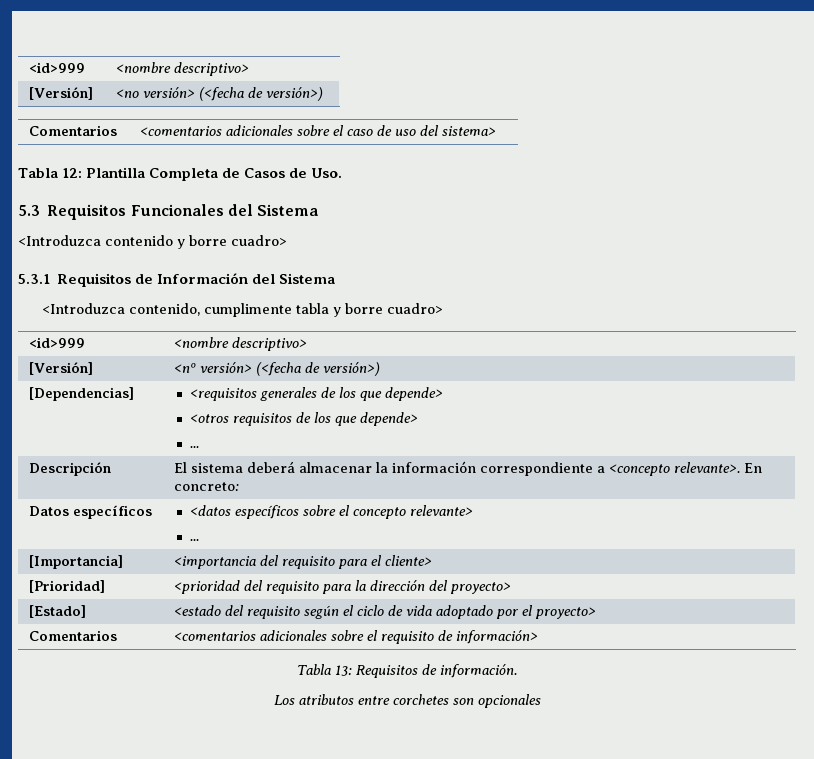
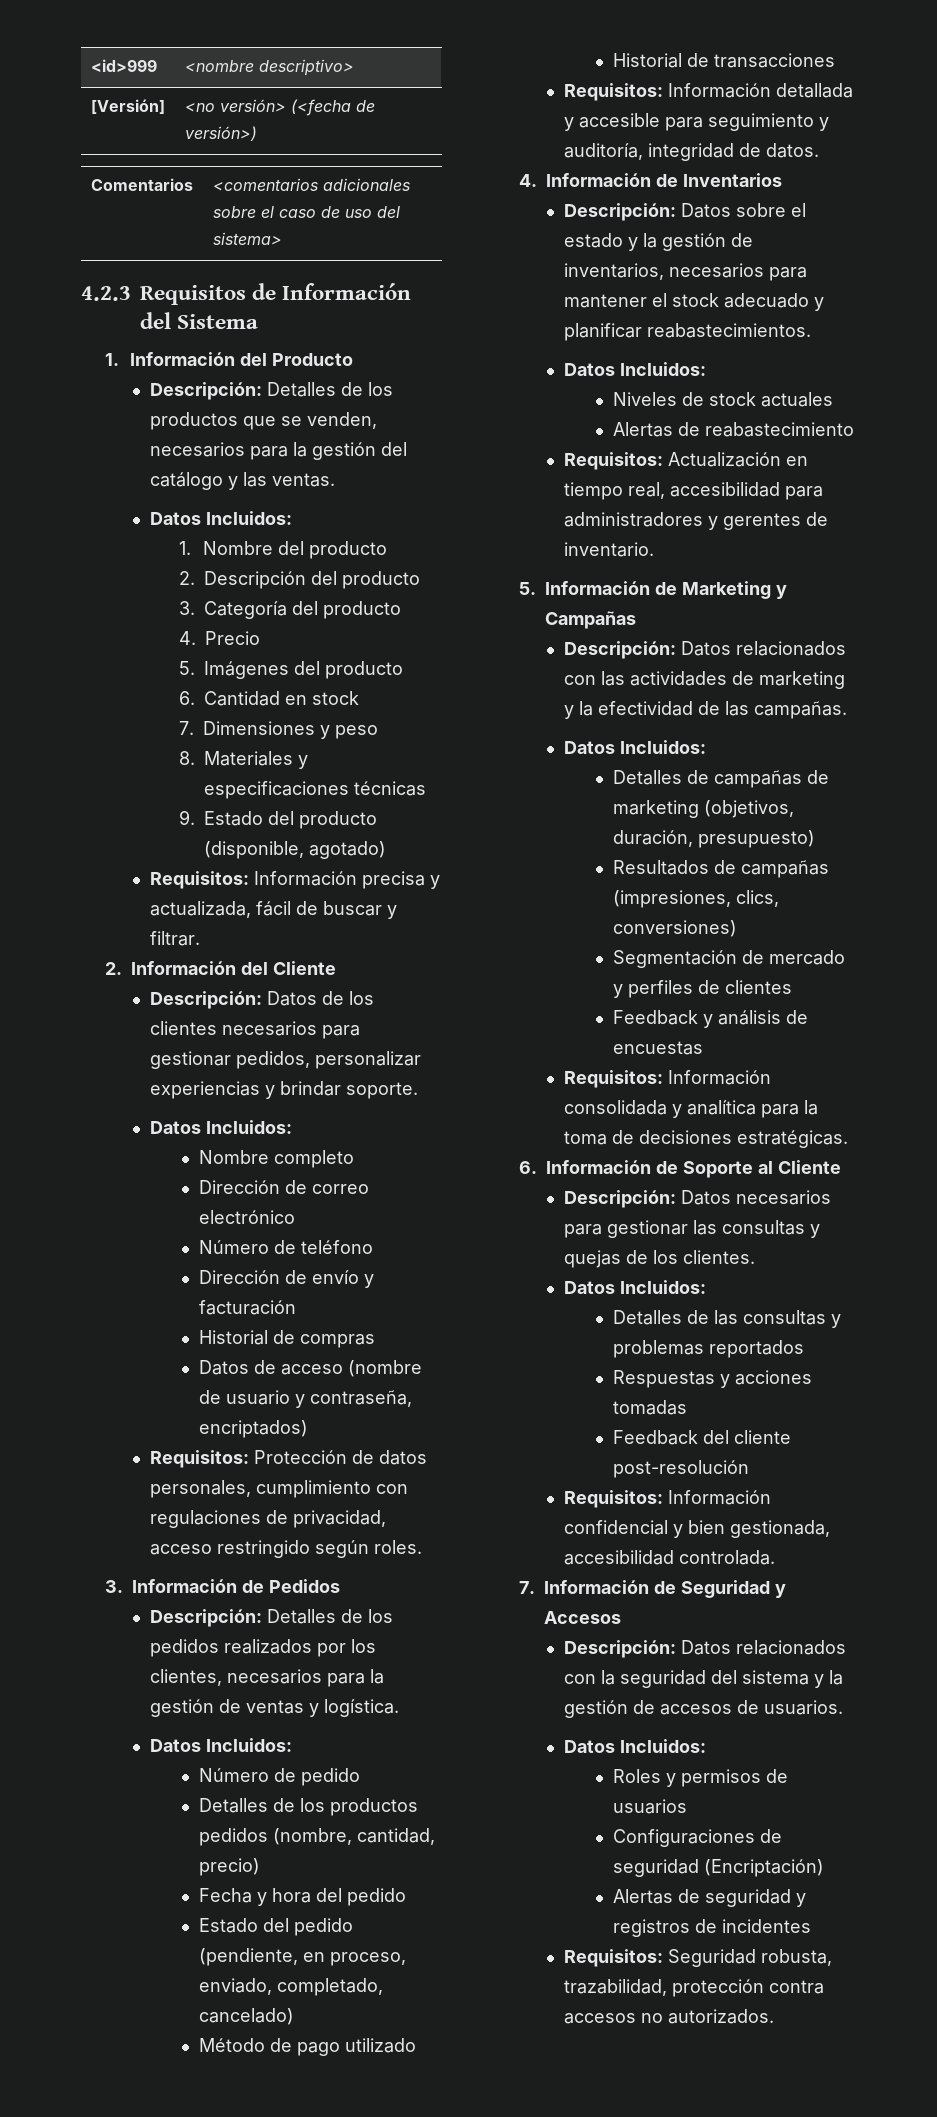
[18,167,343,181] [18,204,320,220] [18,235,287,249] [18,274,50,284] Tabla 12: Plantilla Completa de Casos de Uso. // 5.3 Requisitos Funcionales del Sistema // <Introduzca contenido y borre cuadro> // 5.3.1 -> [81,286,131,301] 4.2.3
[41,303,443,317] [29,337,86,348] [174,337,308,351] [29,362,94,375] [174,362,381,376] [29,387,135,401] [190,387,444,401] [190,412,419,426] [190,446,200,448] [29,462,112,476] [174,461,763,476] [174,482,240,491] [29,505,153,519] [190,505,474,519] [190,539,200,541] [29,555,124,569] [174,555,433,569] [29,580,106,593] [174,580,512,594] [29,605,87,618] [174,605,597,619] [29,630,118,641] [174,630,539,644] [297,664,517,678] [273,694,541,708] <Introduzca contenido, cumplimente tabla y borre cuadro> // <id>999 | <nombre descriptivo> // [Versión] | <nº versión> (<fecha de versión>) // [Dependencias] | <requisitos generales de los que depende> // <otros requisitos de los que depende> // ... // Descripción | El sistema deberá almacenar la información correspondiente a <concepto relevante>. En concreto: // Datos específicos | <datos específicos sobre el concepto relevante> // ... // [Importancia] | <importancia del requisito para el cliente> // [Prioridad] | <prioridad del requisito para la dirección del proyecto> // [Estado] | <estado del requisito según el ciclo de vida adoptado por el proyecto> // Comentarios | <comentarios adicionales sobre el requisito de información> // Tabla 13: Requisitos de información. // Los atributos entre corchetes son opcionales -> [105,352,353,366] [149,382,393,400] [149,412,377,430] [149,442,407,460] [149,472,335,490] [149,511,292,525] [178,541,388,559] [178,571,420,589] [178,601,401,619] [178,631,260,645] [178,661,403,679] [178,691,359,706] [178,721,379,739] [178,751,308,769] [203,781,426,799] [178,810,377,829] [203,841,386,859] [149,871,440,889] [149,901,397,919] [149,931,200,946] [105,961,337,975] [149,991,374,1009] [149,1021,360,1039] [149,1051,421,1069] [149,1081,418,1099] [149,1120,292,1134] [198,1150,354,1168] [198,1180,369,1194] [198,1210,295,1224] [198,1240,373,1254] [198,1270,374,1288] [198,1300,296,1315] [198,1330,375,1348] [198,1360,422,1377] [198,1390,412,1408] [198,1420,308,1438] [149,1450,427,1468] [149,1480,408,1498] [149,1510,386,1528] [149,1540,422,1558] [105,1579,341,1593] [149,1609,393,1627] [149,1639,376,1657] [149,1669,384,1687] [149,1699,399,1717] [149,1738,292,1752] [198,1768,360,1786] [198,1798,418,1816] [198,1828,435,1846] [198,1858,260,1876] [198,1888,406,1906] [198,1918,353,1936] [198,1948,406,1966] [198,1978,383,1996] [198,2008,294,2025] [198,2038,416,2056] [612,53,835,68] [563,83,853,101] [563,113,829,131] [563,143,819,161] [519,173,783,187] [563,203,806,221] [563,233,753,251] [563,263,807,281] [563,293,824,311] [563,323,811,341] [563,362,706,376] [612,392,833,407] [612,422,854,437] [563,452,808,470] [563,482,823,500] [563,512,828,530] [563,542,654,557] [519,581,788,599] [545,611,637,629] [563,641,846,659] [563,671,845,689] [563,701,847,719] [563,740,706,754] [612,770,829,788] [612,800,794,818] [612,830,815,848] [612,860,829,878] [612,890,779,908] [612,920,737,937] [612,950,845,968] [612,980,792,998] [612,1010,808,1028] [612,1041,703,1055] [563,1070,771,1088] [563,1100,818,1118] [563,1130,848,1148] [519,1160,842,1178] [563,1190,831,1208] [563,1220,820,1238] [563,1250,755,1268] [563,1280,706,1294] [612,1310,841,1328] [612,1340,804,1358] [612,1370,812,1388] [612,1400,687,1415] [612,1430,791,1445] [612,1460,749,1478] [563,1490,771,1508] [563,1520,830,1538] [563,1550,775,1565] [519,1580,787,1598] [544,1611,622,1624] [563,1640,846,1658] [563,1670,843,1688] [563,1700,843,1718] [563,1739,706,1753] [612,1769,788,1787] [612,1799,687,1814] [612,1829,782,1847] [612,1859,824,1877] [612,1889,806,1907] [612,1919,811,1937] [563,1949,832,1967] [563,1979,824,1997] [563,2009,774,2024] 1. Información del Producto // Descripción: Detalles de los productos que se venden, necesarios para la gestión del catálogo y las ventas. // Datos Incluidos: // 1. Nombre del producto // 2. Descripción del producto // 3. Categoría del producto // 4. Precio // 5. Imágenes del producto // 6. Cantidad en stock // 7. Dimensiones y peso // 8. Materiales y especificaciones técnicas // 9. Estado del producto (disponible, agotado) // Requisitos: Información precisa y actualizada, fácil de buscar y filtrar. // 2. Información del Cliente // Descripción: Datos de los clientes necesarios para gestionar pedidos, personalizar experiencias y brindar soporte. // Datos Incluidos: // Nombre completo // Dirección de correo electrónico // Número de teléfono // Dirección de envío y facturación // Historial de compras // Datos de acceso (nombre de usuario y contraseña, encriptados) // Requisitos: Protección de datos personales, cumplimiento con regulaciones de privacidad, acceso restringido según roles. // 3. Información de Pedidos // Descripción: Detalles de los pedidos realizados por los clientes, necesarios para la gestión de ventas y logística. // Datos Incluidos: // Número de pedido // Detalles de los productos pedidos (nombre, cantidad, precio) // Fecha y hora del pedido // Estado del pedido (pendiente, en proceso, enviado, completado, cancelado) // Método de pago utilizado // Historial de transacciones // Requisitos: Información detallada y accesible para seguimiento y auditoría, integridad de datos. // 4. Información de Inventarios // Descripción: Datos sobre el estado y la gestión de inventarios, necesarios para mantener el stock adecuado y planificar reabastecimientos. // Datos Incluidos: // Niveles de stock actuales // Alertas de reabastecimiento // Requisitos: Actualización en tiempo real, accesibilidad para administradores y gerentes de inventario. // 5. Información de Marketing y Campañas // Descripción: Datos relacionados con las actividades de marketing y la efectividad de las campañas. // Datos Incluidos: // Detalles de campañas de marketing (objetivos, duración, presupuesto) // Resultados de campañas (impresiones, clics, conversiones) // Segmentación de mercado y perfiles de clientes // Feedback y análisis de encuestas // Requisitos: Información consolidada y analítica para la toma de decisiones estratégicas. // 6. Información de Soporte al Cliente // Descripción: Datos necesarios para gestionar las consultas y quejas de los clientes. // Datos Incluidos: // Detalles de las consultas y problemas reportados // Respuestas y acciones tomadas // Feedback del cliente post-resolución // Requisitos: Información confidencial y bien gestionada, accesibilidad controlada. // 7. Información de Seguridad y Accesos // Descripción: Datos relacionados con la seguridad del sistema y la gestión de accesos de usuarios. // Datos Incluidos: // Roles y permisos de usuarios // Configuraciones de seguridad (Encriptación) // Alertas de seguridad y registros de incidentes // Requisitos: Seguridad robusta, trazabilidad, protección contra accesos no autorizados.

